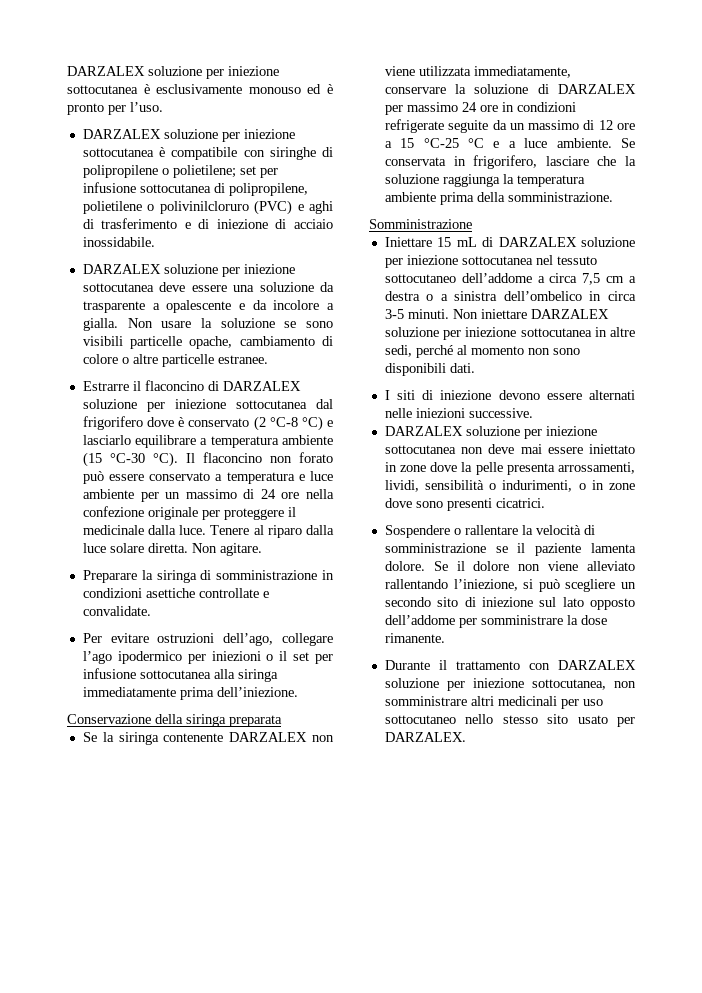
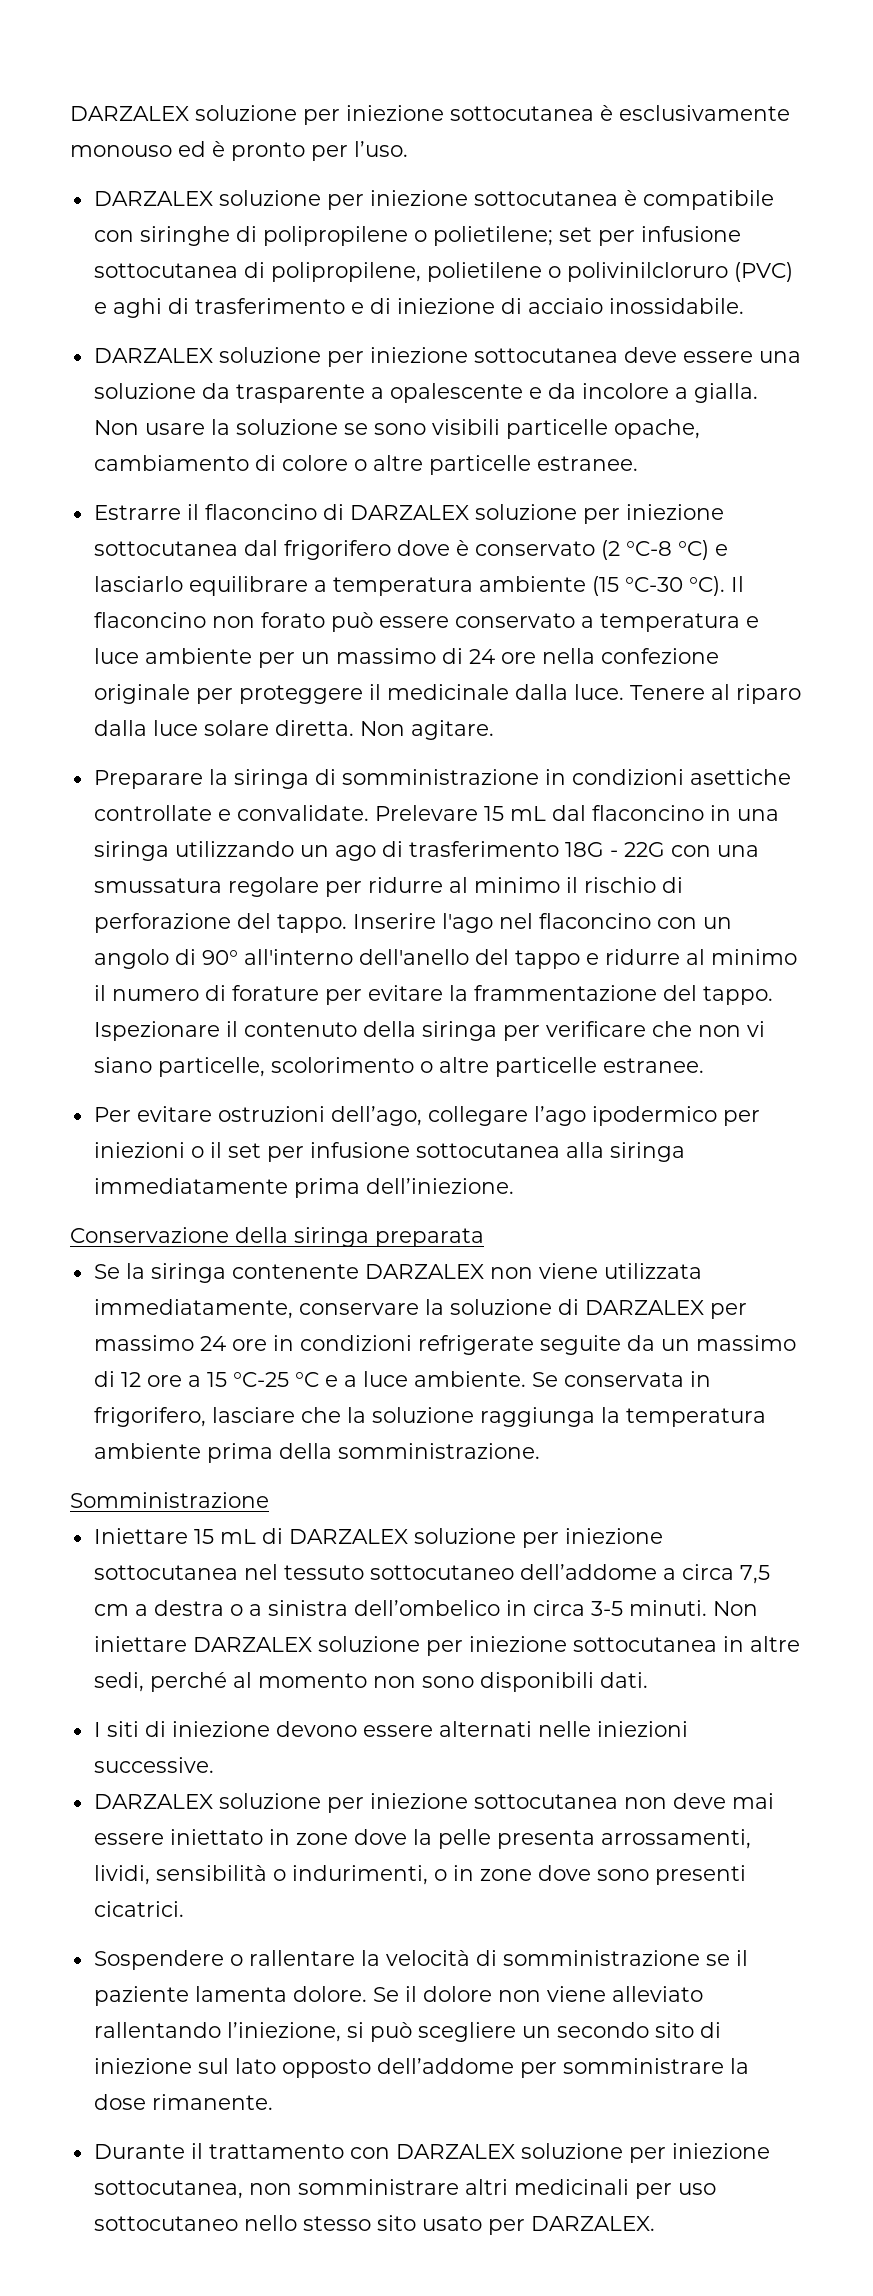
(151, 611) none -> [374,805,779,821] [93,841,759,861] [93,877,683,897] [93,913,732,933] [93,949,797,969] [93,985,773,1005] [93,1021,765,1041] [93,1057,704,1077] Prelevare 15 mL dal flaconcino in una siringa utilizzando un ago di trasferimento 18G - 22G con una smussatura regolare per ridurre al minimo il rischio di perforazione del tappo. Inserire l'ago nel flaconcino con un angolo di 90° all'interno dell'anello del tappo e ridurre al minimo il numero di forature per evitare la frammentazione del tappo. Ispezionare il contenuto della siringa per verificare che non vi siano particelle, scolorimento o altre particelle estranee.

